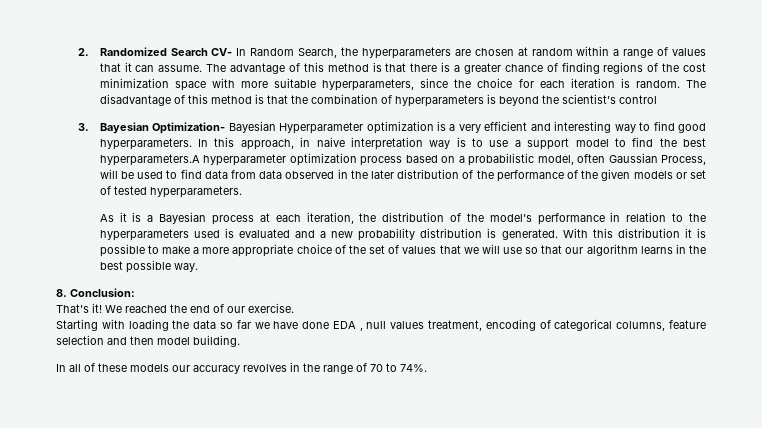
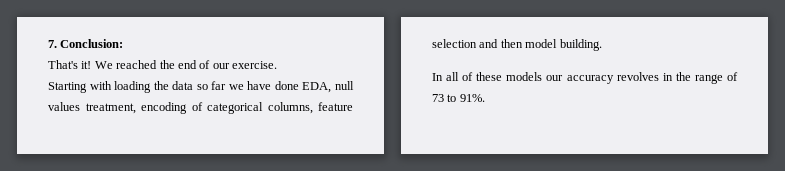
[77,46,707,59] [99,62,706,74] [99,78,706,91] [99,94,657,107] [77,121,707,134] [99,137,706,150] [99,153,706,166] [99,169,707,182] [99,186,242,198] [99,212,707,225] [99,228,706,241] [99,244,707,257] [99,260,198,273] [56,289,67,297] 2. Randomized Search CV- In Random Search, the hyperparameters are chosen at random within a range of values that it can assume. The advantage of this method is that there is a greater chance of finding regions of the cost minimization space with more suitable hyperparameters, since the choice for each iteration is random. The disadvantage of this method is that the combination of hyperparameters is beyond the scientist’s control // 3. Bayesian Optimization- Bayesian Hyperparameter optimization is a very efficient and interesting way to find good hyperparameters. In this approach, in naive interpretation way is to use a support model to find the best hyperparameters.A hyperparameter optimization process based on a probabilistic model, often Gaussian Process, will be used to find data from data observed in the later distribution of the performance of the given models or set of tested hyperparameters. // As it is a Bayesian process at each iteration, the distribution of the model’s performance in relation to the hyperparameters used is evaluated and a new probability distribution is generated. With this distribution it is possible to make a more appropriate choice of the set of values that we will use so that our algorithm learns in the best possible way. // 8. -> [48,40,57,48] 7.
[332,321,363,331] EDA , -> [302,82,332,93] EDA,
[370,363,427,372] 70 to 74%. -> [432,94,485,102] 73 to 91%.

